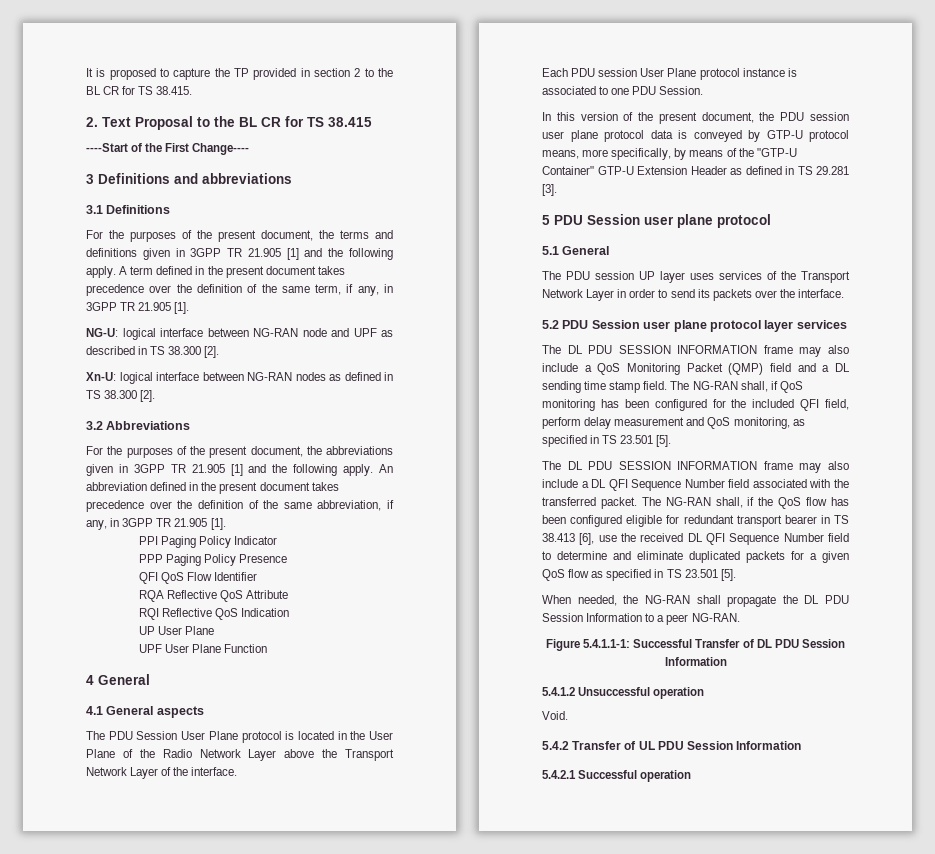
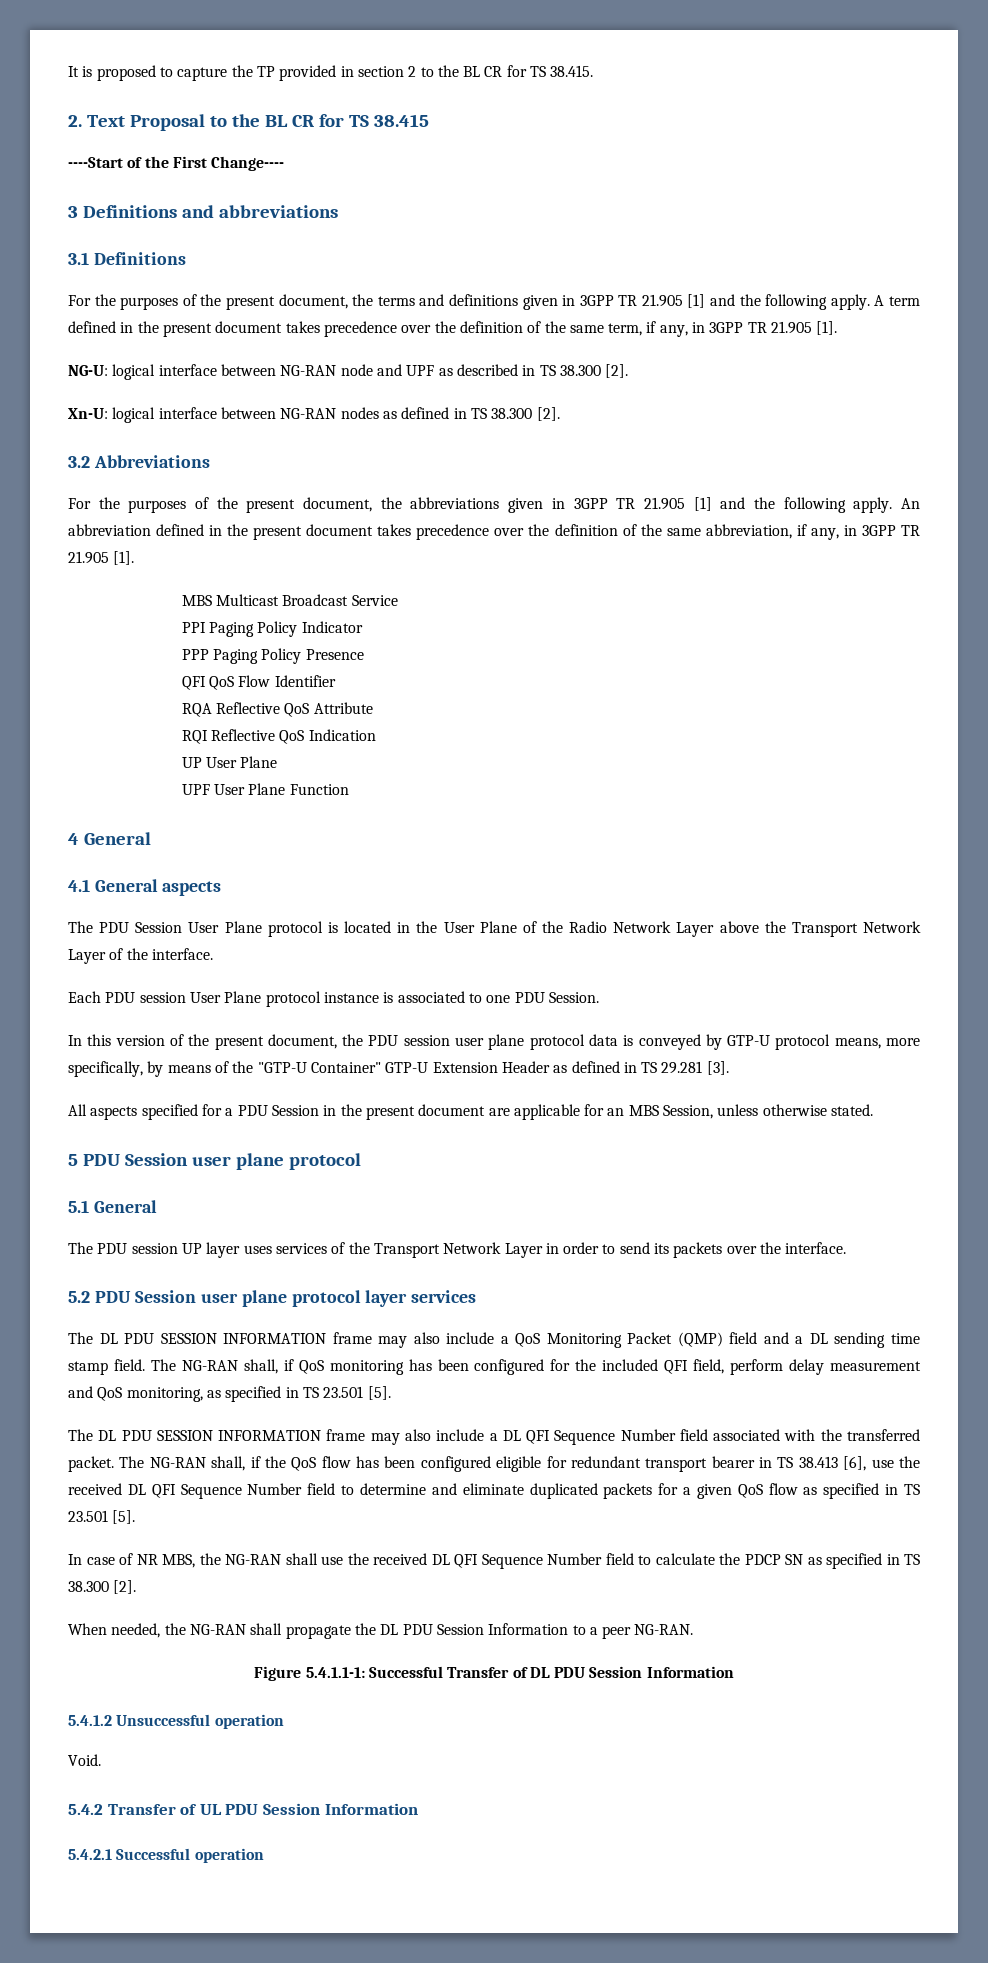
(226, 524) none -> [181,594,398,606] // MBS Multicast Broadcast Service
(557, 190) none -> [68,1104,874,1120] // All aspects specified for a PDU Session in the present document are applicable for an MBS Session, unless otherwise stated.
(736, 575) none -> [68,1553,920,1569] [68,1580,137,1594] // In case of NR MBS, the NG-RAN shall use the received DL QFI Sequence Number field to calculate the PDCP SN as specified in TS 38.300 [2].

